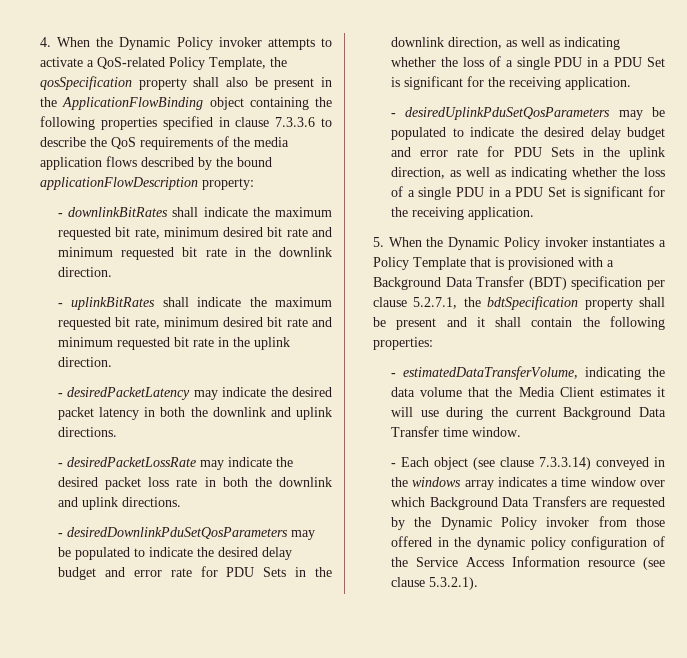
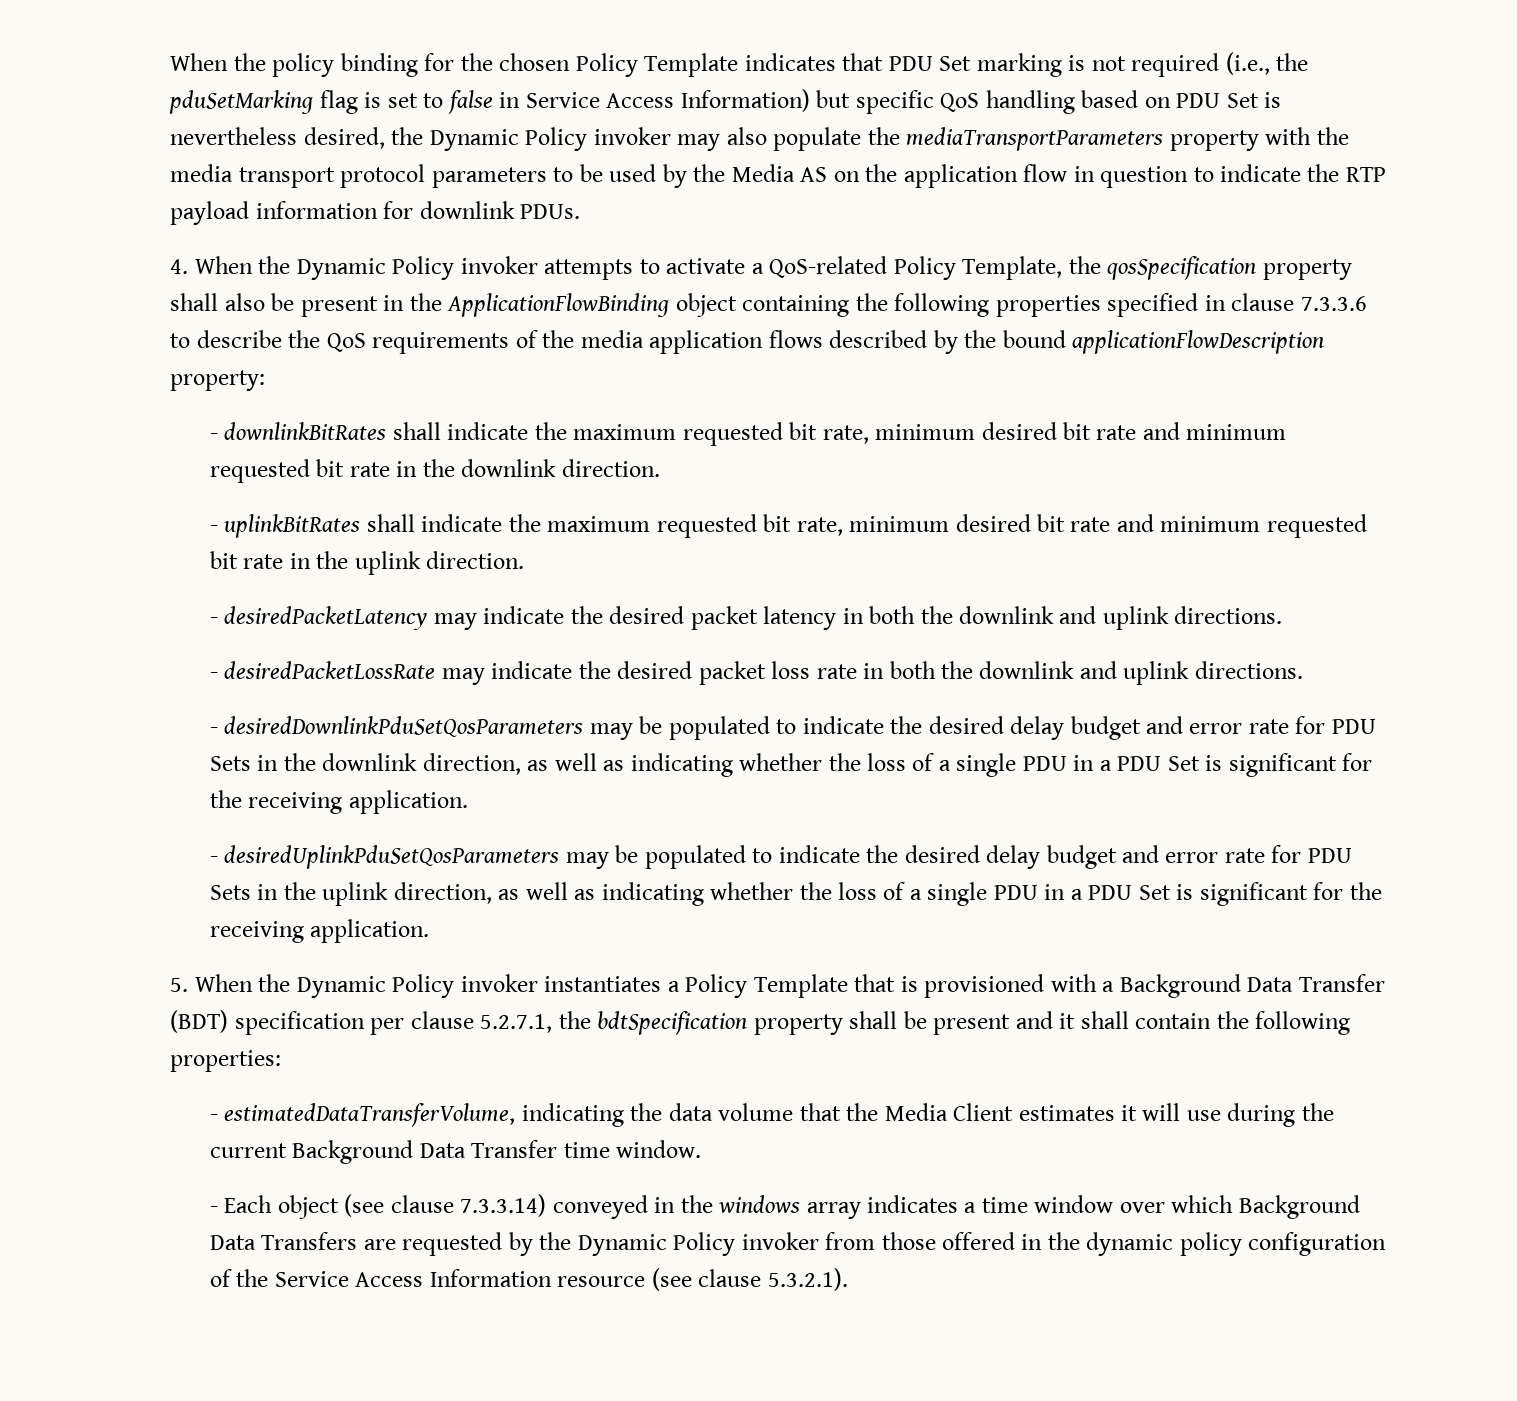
(40, 42) none -> [170,52,1308,77] [169,89,1281,114] [170,127,1349,151] [170,164,1386,188] [170,201,581,225] When the policy binding for the chosen Policy Template indicates that PDU Set marking is not required (i.e., the pduSetMarking flag is set to false in Service Access Information) but specific QoS handling based on PDU Set is nevertheless desired, the Dynamic Policy invoker may also populate the mediaTransportParameters property with the media transport protocol parameters to be used by the Media AS on the application flow in question to indicate the RTP payload information for downlink PDUs. //

